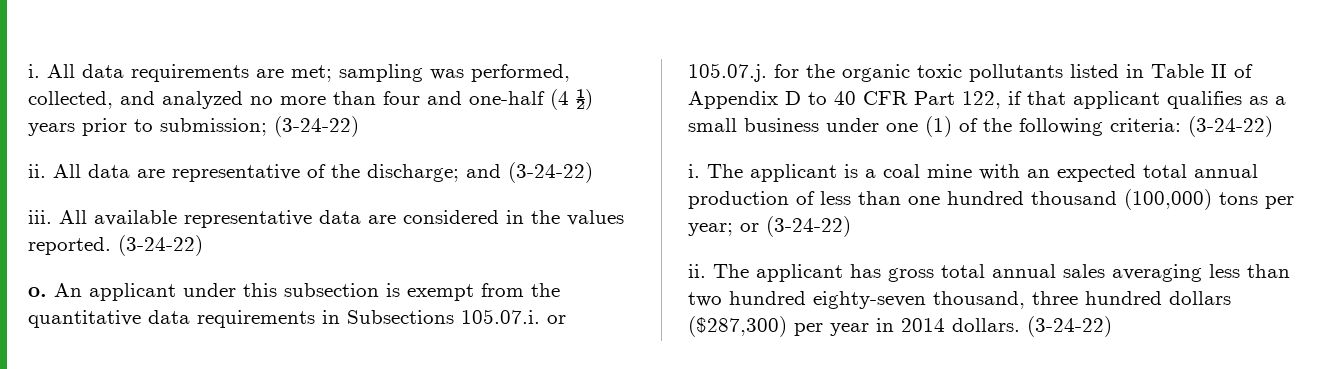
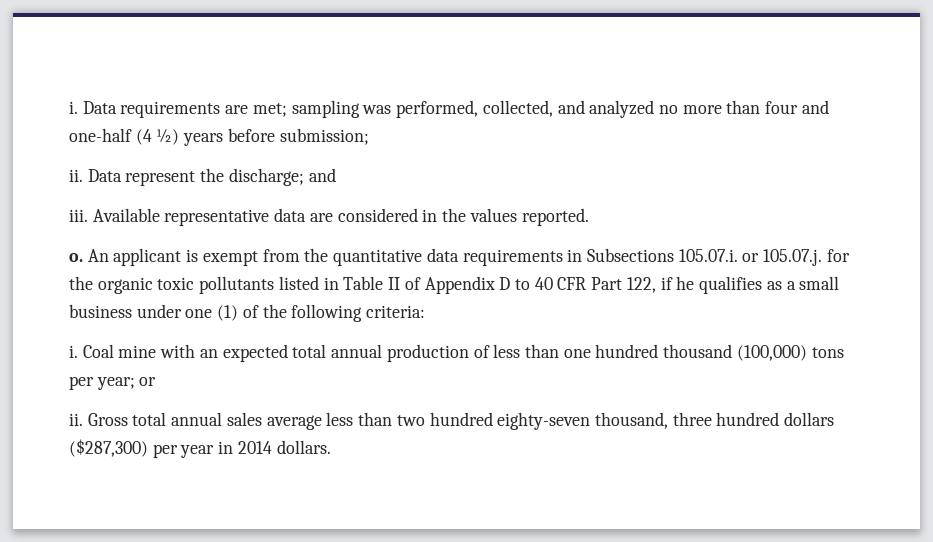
[28,64,124,78] i. All data -> [69,101,117,114] i. Data
[82,118,153,136] prior to -> [227,128,275,142] before
[274,116,359,137] [28,164,326,182] (3-24-22) // ii. All data are representative of -> [69,169,196,186] // ii. Data represent
[508,162,593,183] (3-24-22) -> (336, 175) none
[59,210,177,226] All available -> [92,208,160,222] Available
[118,235,203,256] (3-24-22) -> (589, 217) none
[183,283,379,297] under this subsection -> (182, 257) none
[1027,91,1160,109] that applicant -> [676,276,695,290] he
[1188,116,1273,137] [688,164,920,182] (3-24-22) // i. The applicant is a coal -> [69,344,114,358] // i. Coal
[766,216,851,237] [688,264,934,282] (3-24-22) // ii. The applicant has gross -> [69,413,128,426] // ii. Gross
[1112,264,1202,282] averaging -> [266,415,322,430] average
[1027,316,1112,337] (3-24-22) -> (331, 447) none

